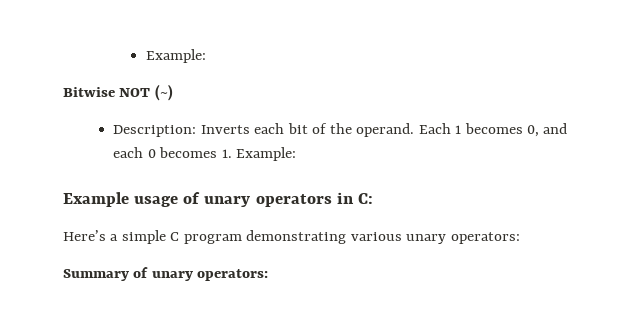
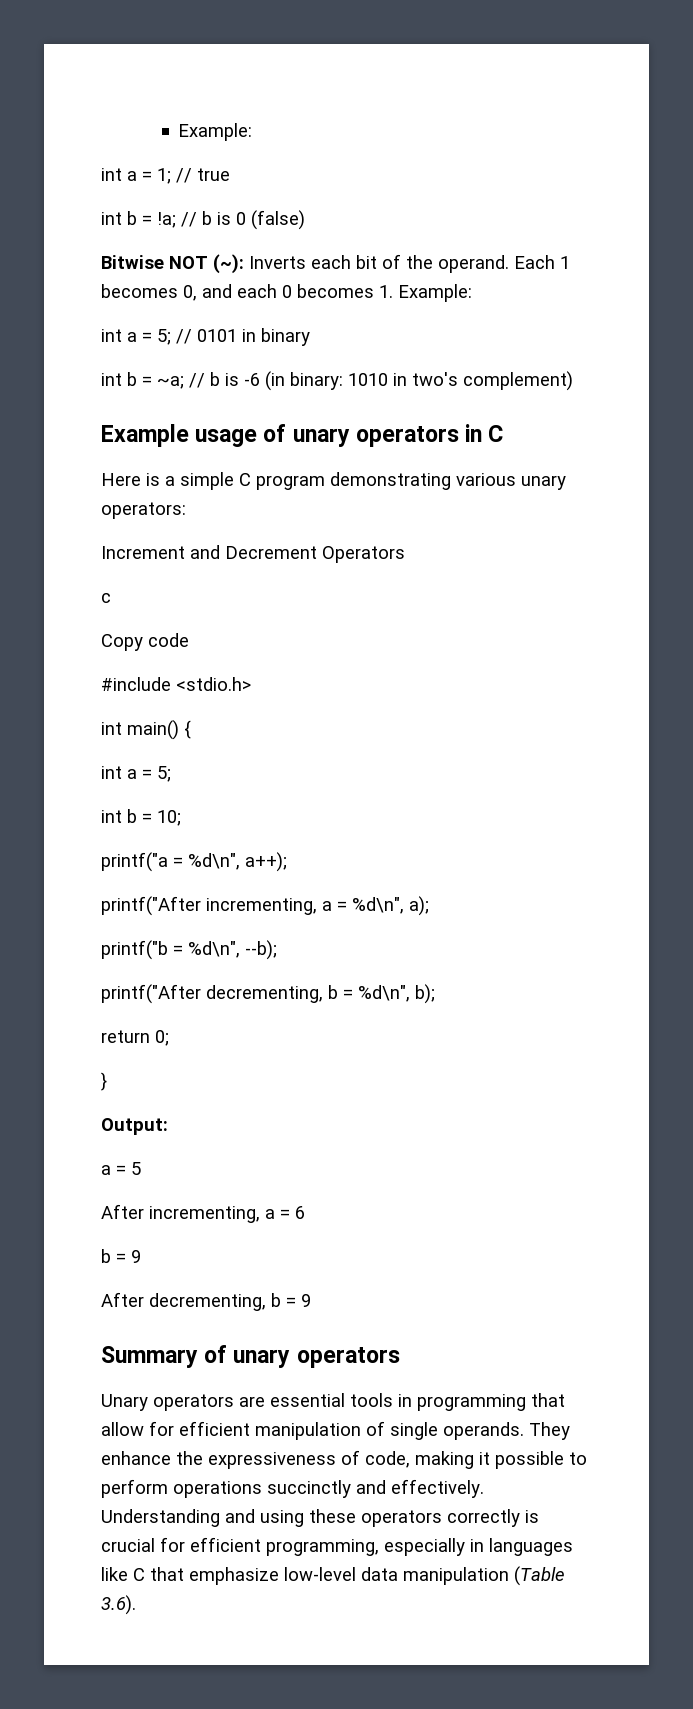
[145,49,206,63] Example: -> [178,123,253,141] [101,168,230,184] [101,210,305,230] Example: // int a = 1; // true // int b = !a; // b is 0 (false)
[154,84,173,101] [113,125,197,137] (~) // Description: -> [213,254,244,274] (~):
(297, 154) none -> [101,328,310,346] [101,371,573,391] // int a = 5; // 0101 in binary // int b = ~a; // b is -6 (in binary: 1010 in two's complement)
[357,193,373,204] [63,230,106,241] C: // Here’s -> [488,425,504,442] [101,473,160,486] C // Here is
[63,267,269,281] Summary of unary operators: -> [101,545,405,563] [101,593,111,603] [101,633,189,651] [101,677,251,691] [101,720,191,740] [101,766,171,782] [101,809,181,826] [101,852,287,872] [101,896,429,916] [101,940,277,960] [101,984,435,1004] [101,1030,169,1046] [101,1072,107,1091] [101,1118,168,1135] [101,1162,141,1175] [101,1204,305,1223] [101,1249,141,1263] [101,1292,311,1311] [101,1345,400,1368] [101,1393,565,1411] [101,1421,570,1440] [101,1450,587,1469] [101,1479,484,1498] [101,1509,539,1527] [101,1537,573,1556] [101,1566,565,1586] [101,1595,136,1615] Increment and Decrement Operators // c // Copy code // #include <stdio.h> // int main() { // int a = 5; // int b = 10; // printf("a = %d\n", a++); // printf("After incrementing, a = %d\n", a); // printf("b = %d\n", --b); // printf("After decrementing, b = %d\n", b); // return 0; // } // Output: // a = 5 // After incrementing, a = 6 // b = 9 // After decrementing, b = 9 // Summary of unary operators // Unary operators are essential tools in programming that allow for efficient manipulation of single operands. They enhance the expressiveness of code, making it possible to perform operations succinctly and effectively. Understanding and using these operators correctly is crucial for efficient programming, especially in languages like C that emphasize low-level data manipulation (Table 3.6).

